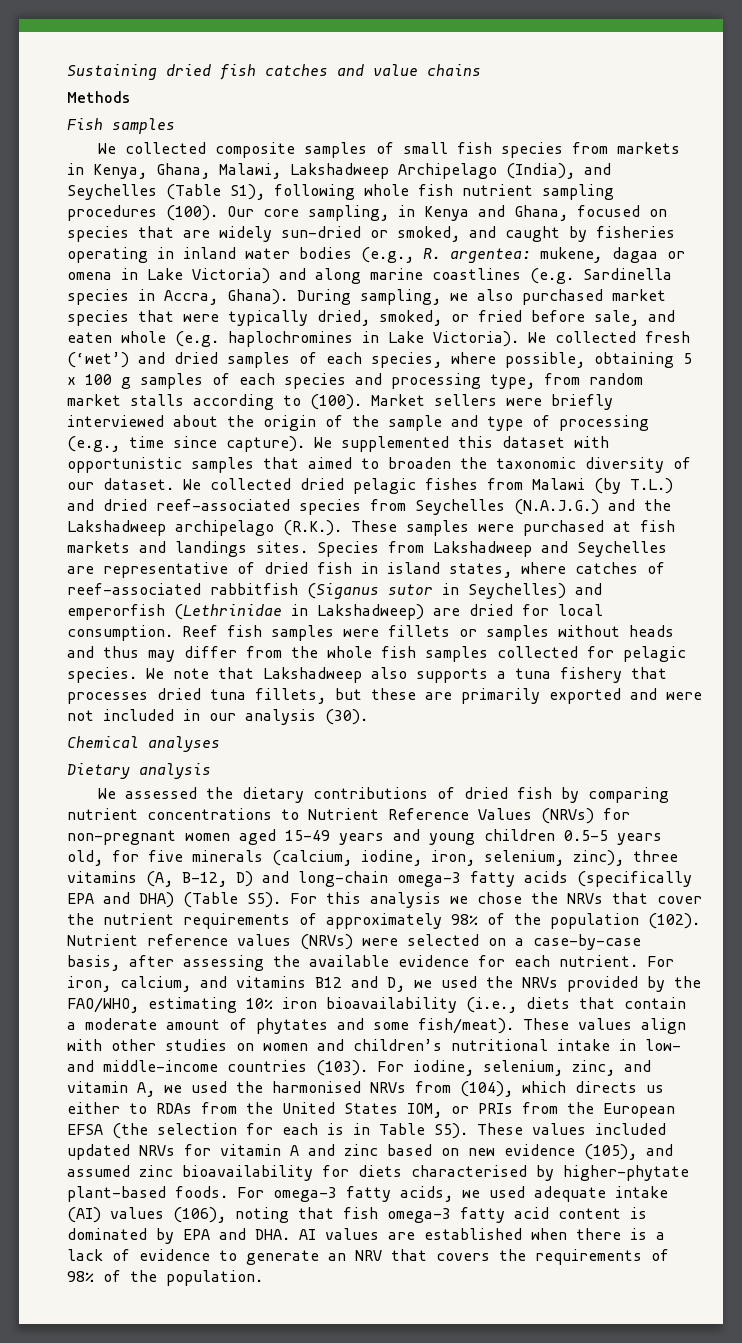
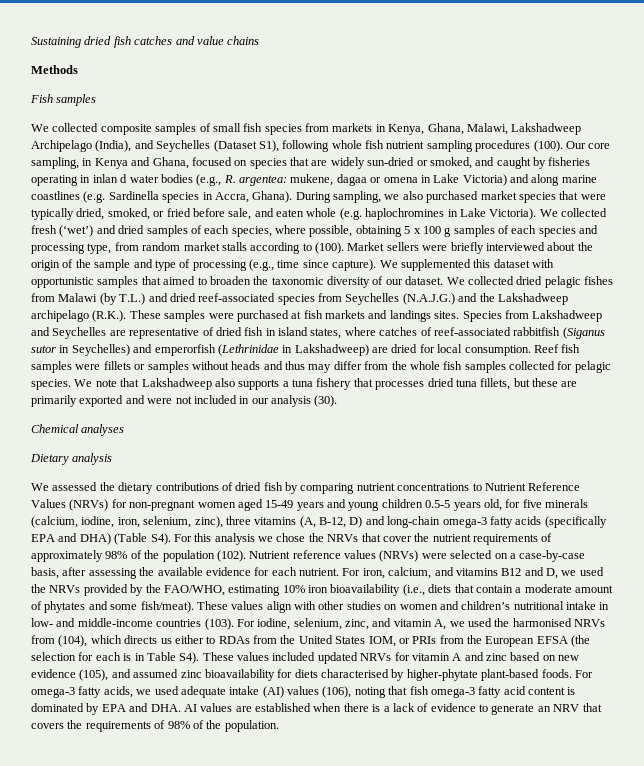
[166,184,221,200] (Table -> [213,140,257,152] (Dataset
[183,247,236,259] inland -> [92,174,128,183] inlan d
[247,892,281,908] S5). -> [150,533,171,545] S4).
[434,1123,468,1139] S5). -> [179,652,200,664] S4).

